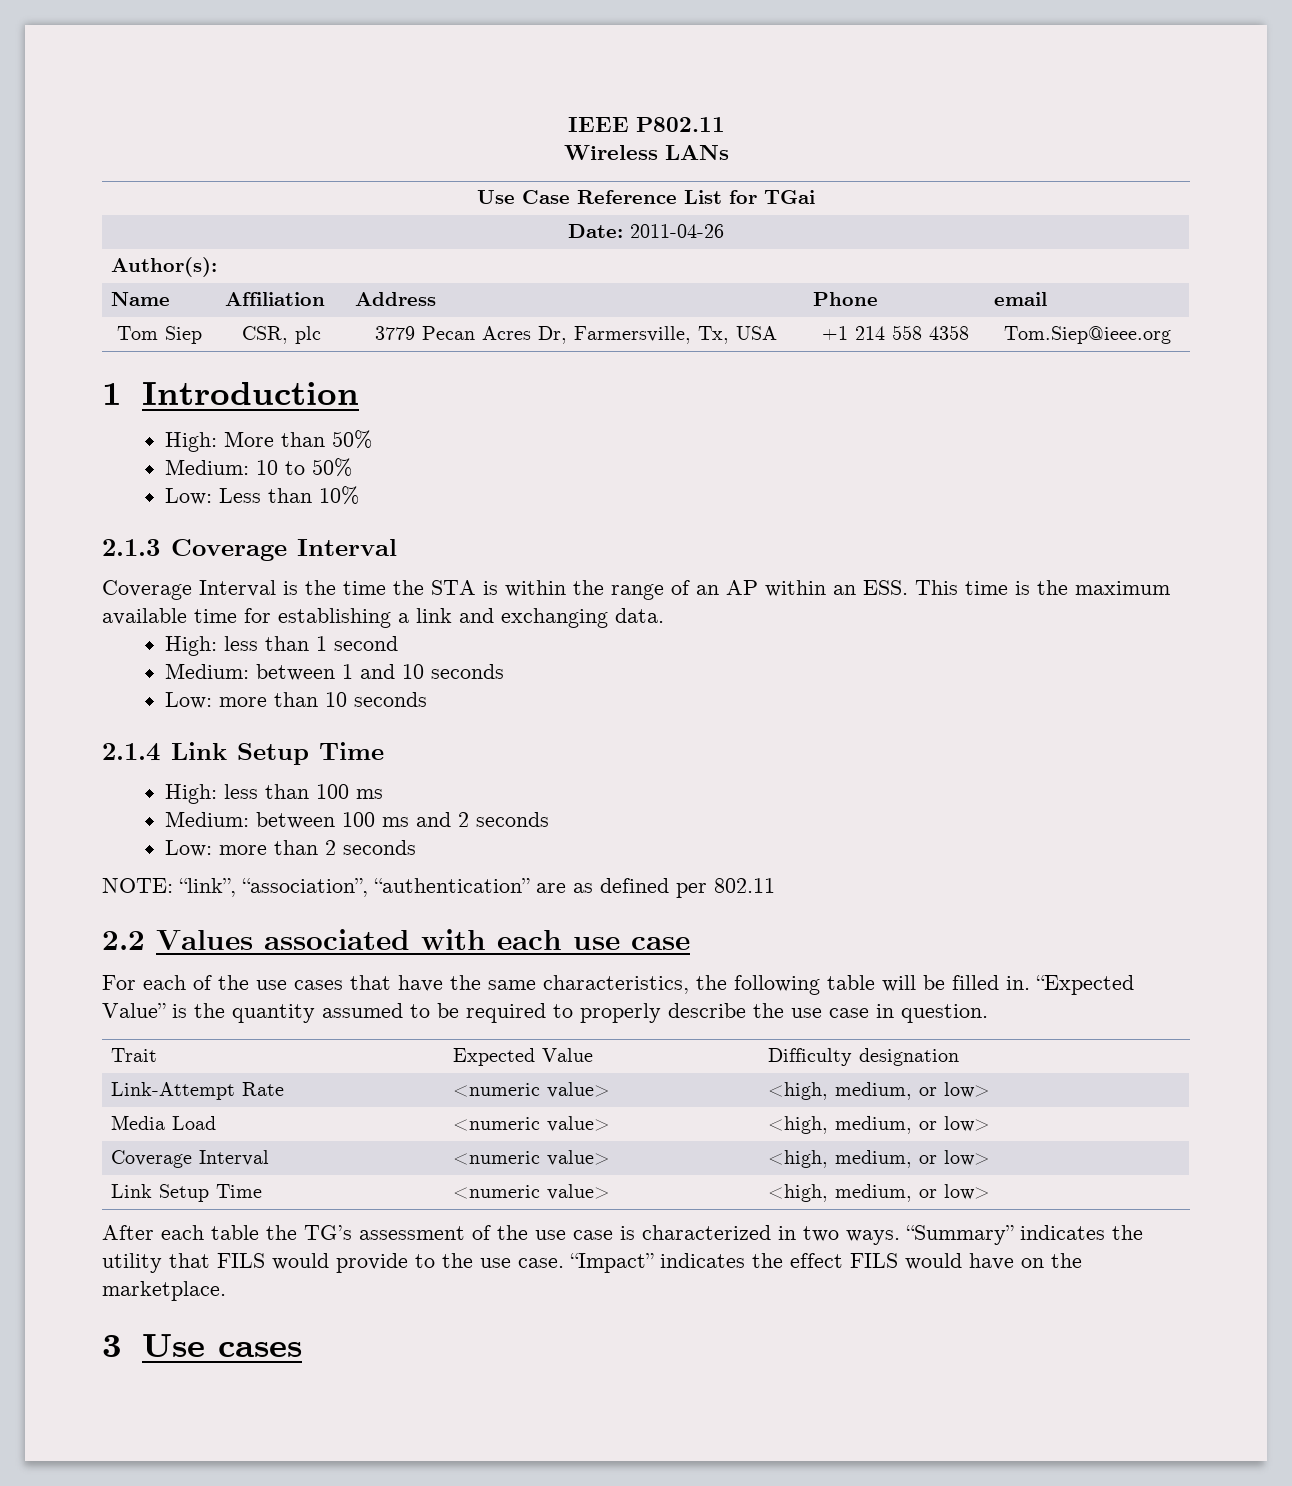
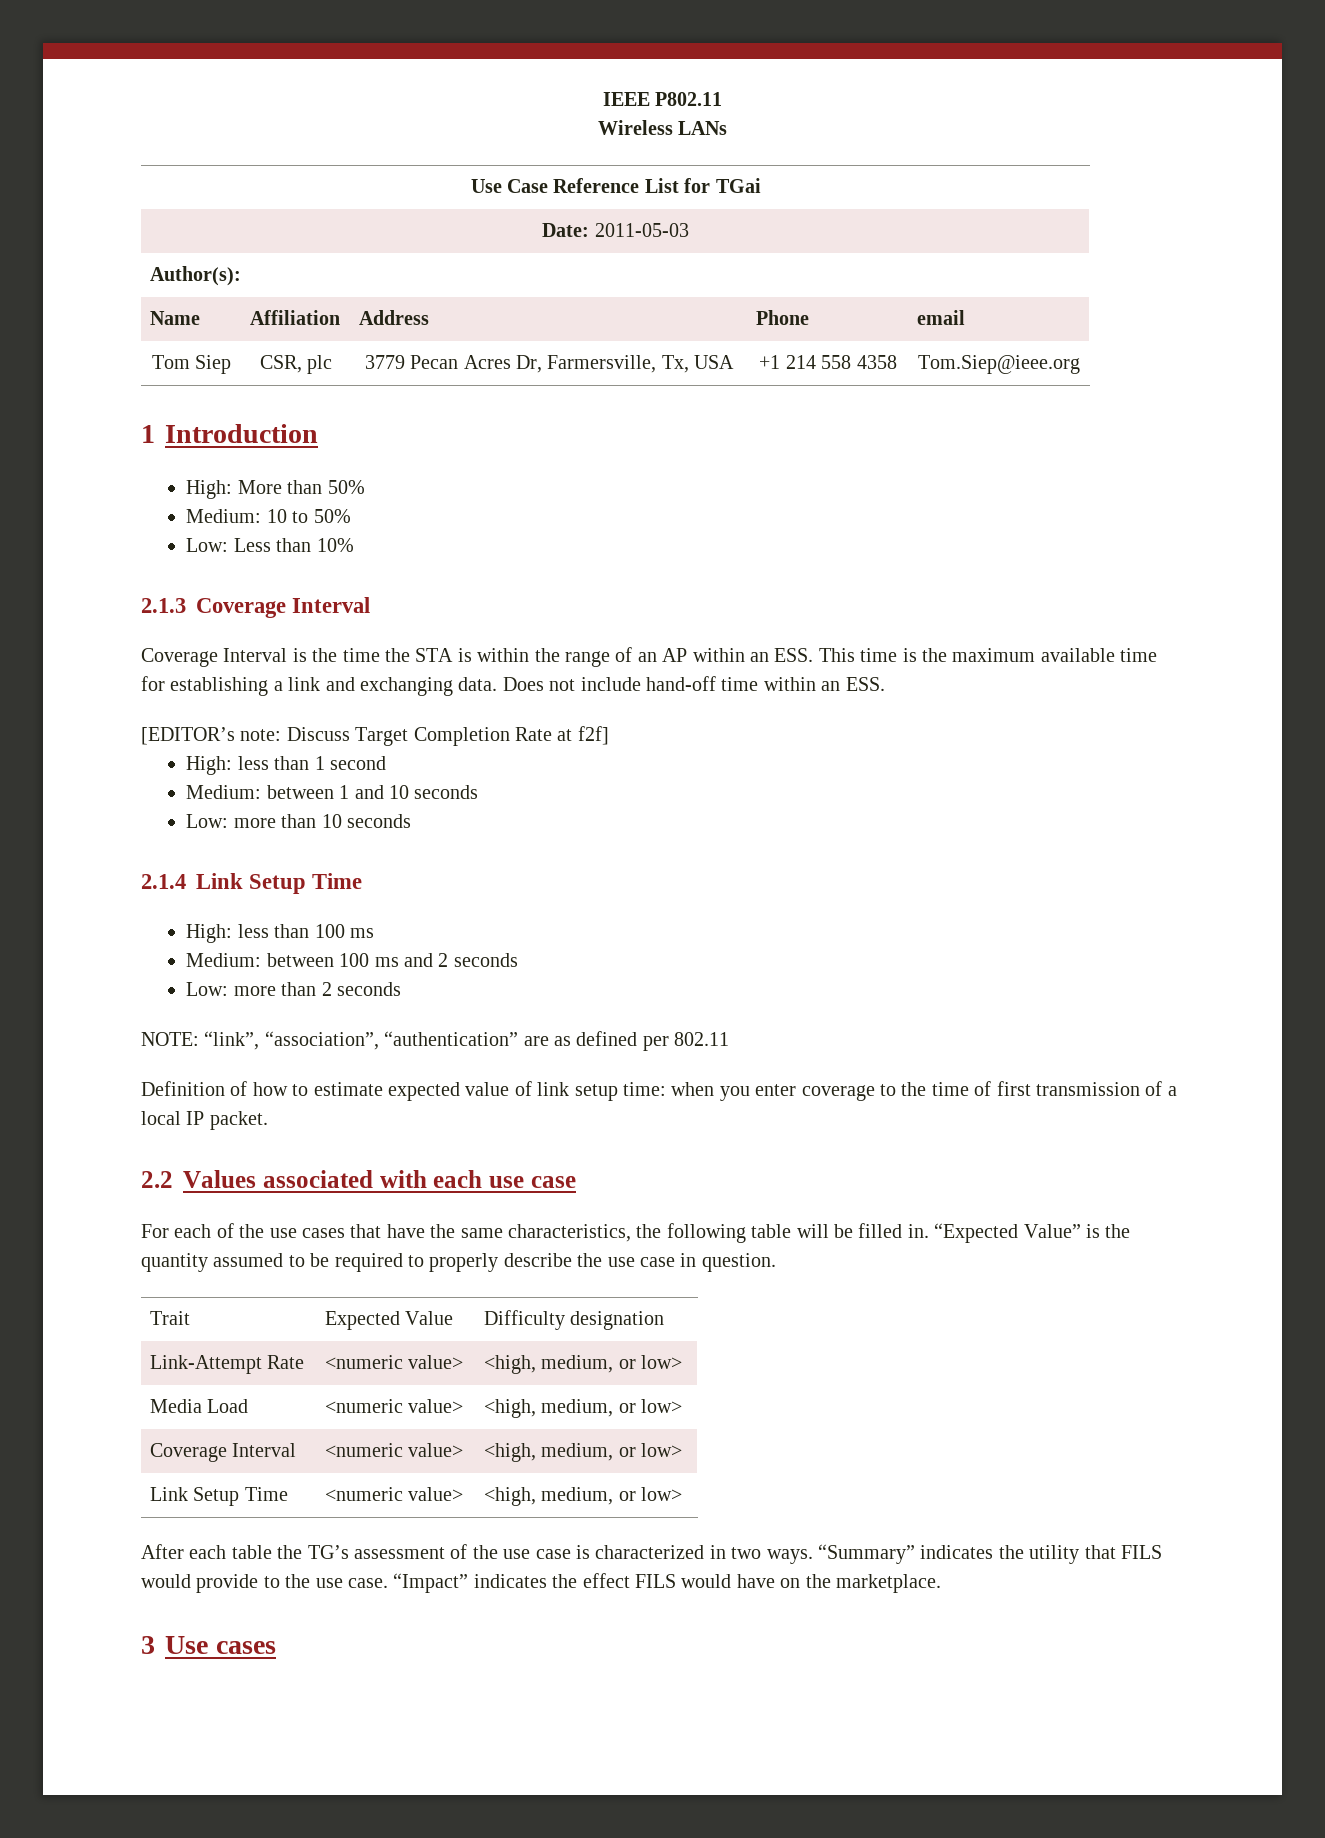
[630,224,724,238] 2011-04-26 -> [594,223,689,237] 2011-05-03
(664, 615) none -> [502,676,885,691] [141,726,609,746] Does not include hand-off time within an ESS. // [EDITOR’s note: Discuss Target Completion Rate at f2f]
(775, 885) none -> [141,1081,1177,1101] [141,1111,268,1130] // Definition of how to estimate expected value of link setup time: when you enter coverage to the time of first transmission of a local IP packet.

